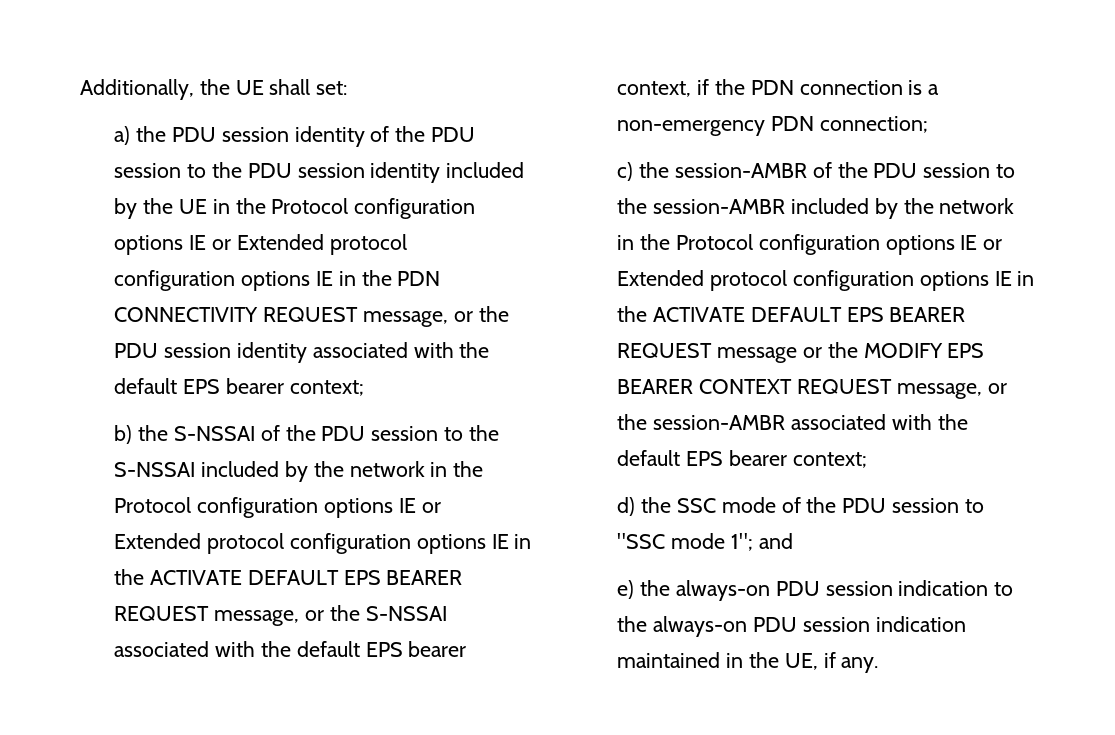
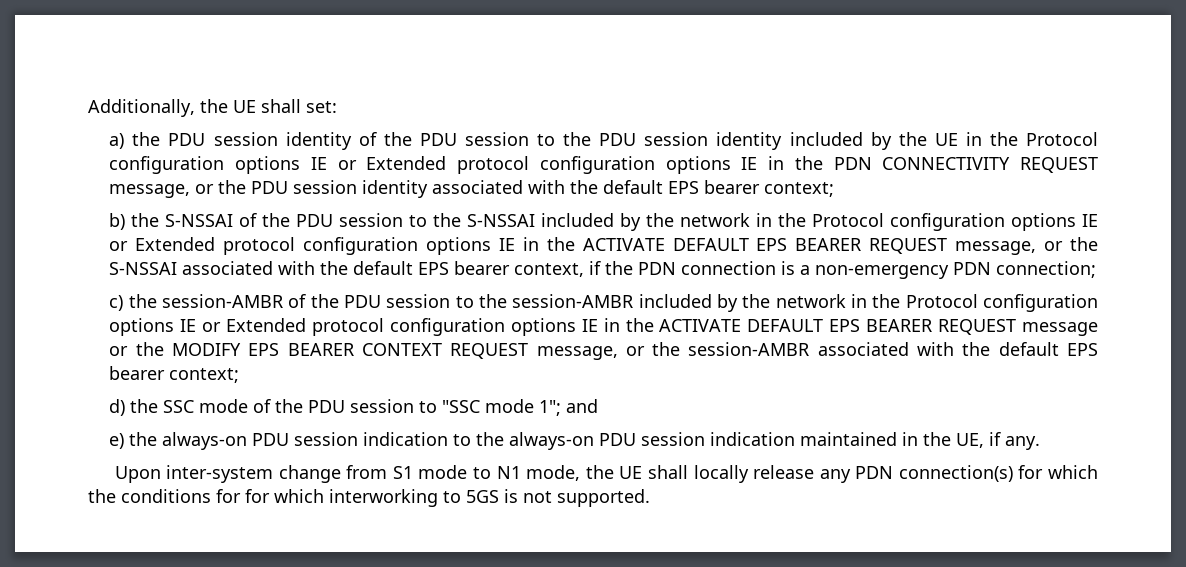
(879, 665) none -> [114,465,1098,483] [88,489,650,507] // Upon inter-system change from S1 mode to N1 mode, the UE shall locally release any PDN connection(s) for which the conditions for for which interworking to 5GS is not supported.

